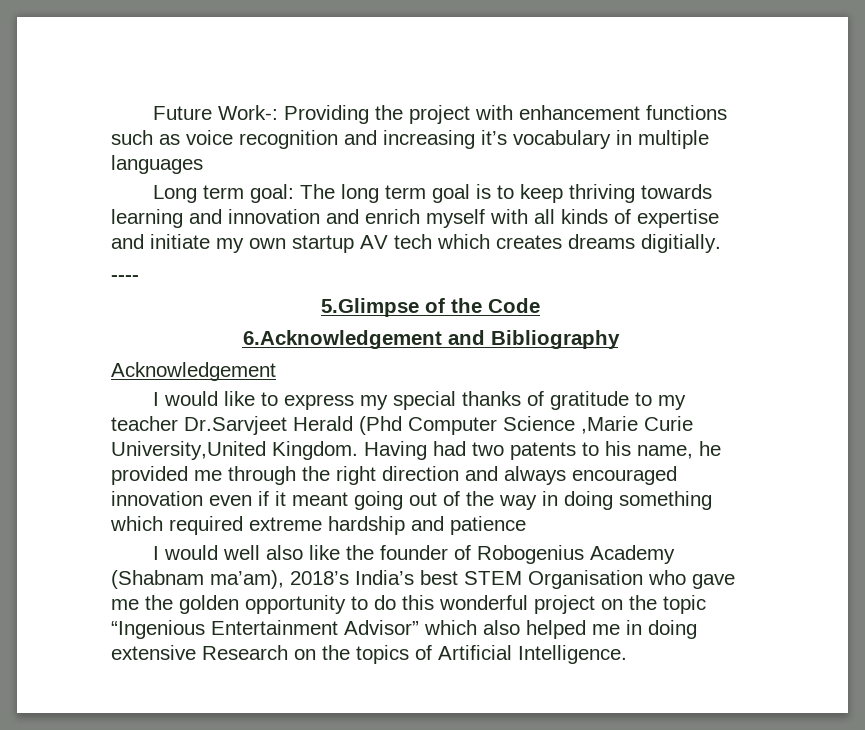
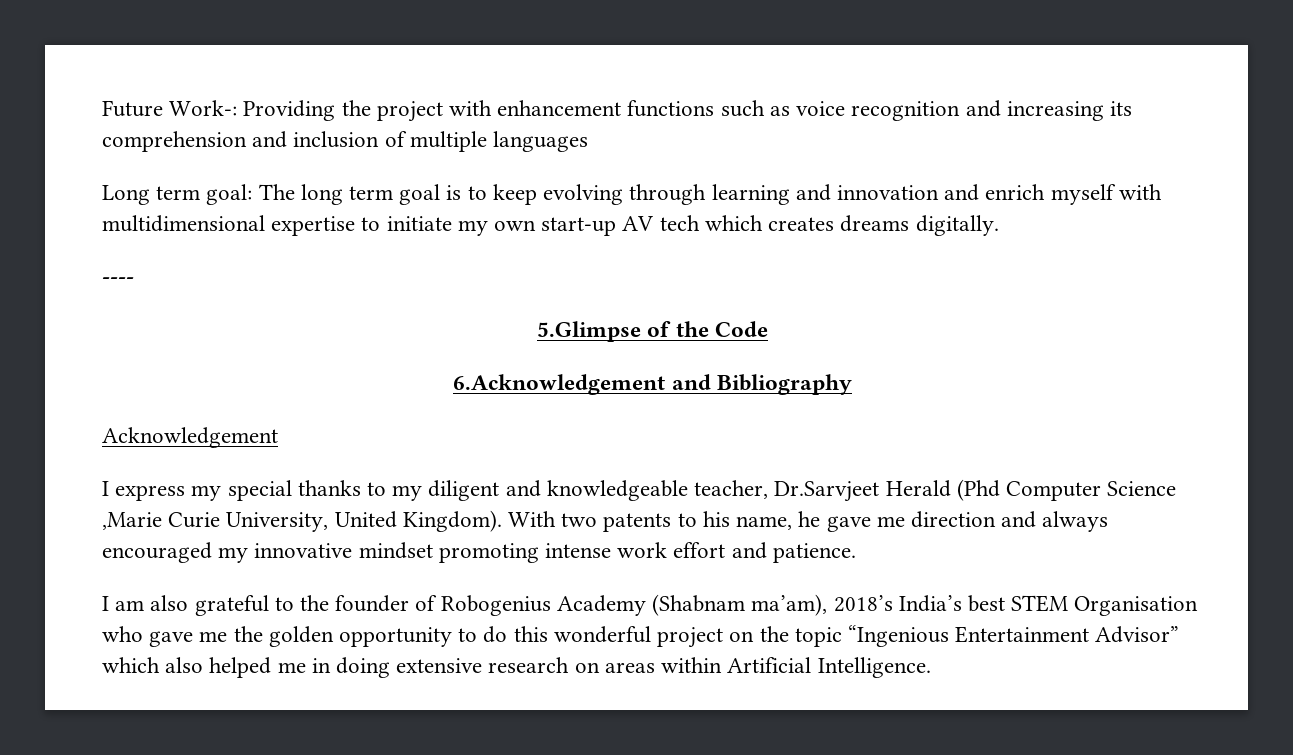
[481,130,632,149] it’s vocabulary in -> [1109,101,1132,116] [102,131,407,152] its comprehension and inclusion of
[569,184,713,203] thriving towards -> [543,184,707,205] evolving through
[534,209,719,228] [111,234,144,249] all kinds of expertise and -> [102,215,381,236] multidimensional expertise to
[292,235,354,253] startup -> [541,217,617,236] start-up
[641,234,721,253] digitially. -> [915,215,999,236] digitally.
[164,391,279,406] would like to -> (109, 488) none
[527,391,687,410] [111,416,178,431] of gratitude to my teacher -> [367,480,769,501] to my diligent and knowledgeable teacher,
[111,441,466,460] University,United Kingdom. Having had -> [226,510,557,532] University, United Kingdom). With
[111,466,677,485] [111,491,712,510] [110,516,526,535] [153,545,341,560] provided me through the right direction and always encouraged innovation even if it meant going out of the way in doing something which required extreme hardship and patience // I would well also like -> [826,511,1109,532] [102,542,856,563] [102,595,294,616] gave me direction and always encouraged my innovative mindset promoting intense work effort and patience. // I am also grateful to
[202,645,432,664] Research on the topics of -> [488,657,723,673] research on areas within

